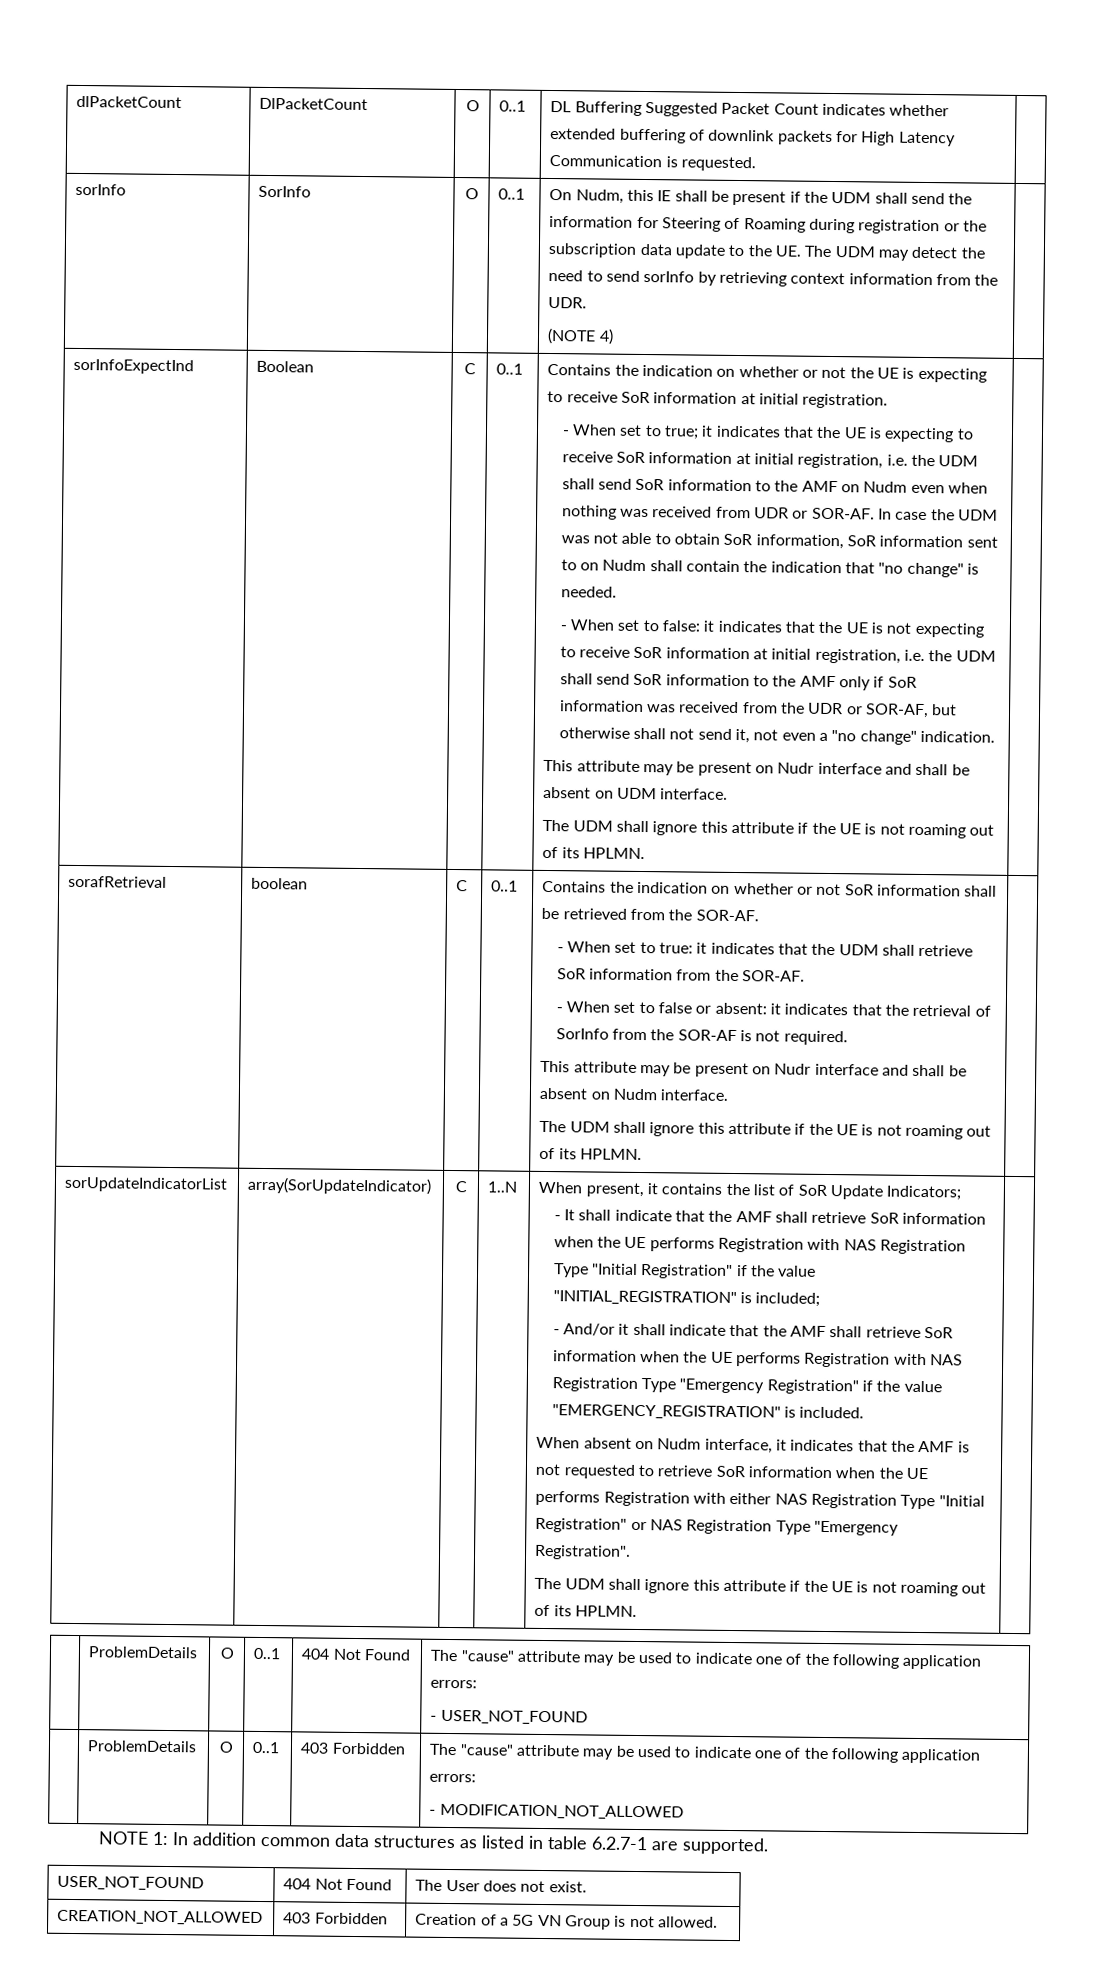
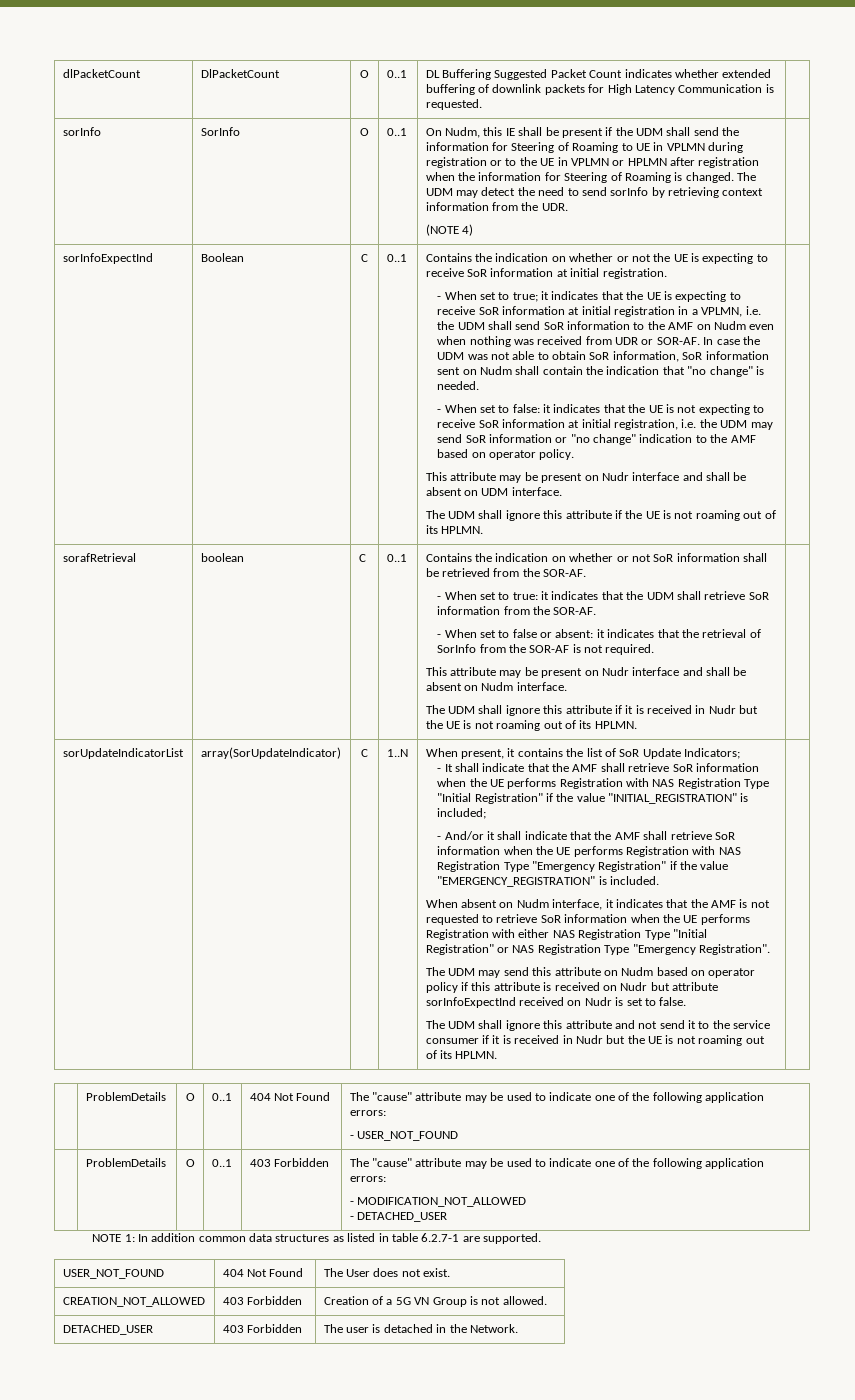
[809,218,988,235] [548,242,802,259] during registration or the subscription data update to the UE. -> [621,142,744,153] [425,157,760,168] [425,172,734,183] to UE in VPLMN during registration or to the UE in VPLMN or HPLMN after registration when the information for Steering of Roaming is changed.
[797,453,884,469] registration, -> [614,306,743,317] registration in a VPLMN,
[560,559,577,571] to -> (461, 371) none
[559,673,917,691] [559,700,958,719] [558,727,996,745] shall send SoR information to the AMF only if SoR information was received from the UDR or SOR-AF, but otherwise shall not send it, not even a "no change" indication. -> [750,422,773,430] [437,434,756,445] [437,449,575,460] may send SoR information or "no change" indication to the AMF based on operator policy.
(806, 1129) none -> [625,705,759,714] it is received in Nudr but
[534,1577,801,1594] // The UDM shall ignore this attribute if -> [425,967,756,978] [425,982,719,993] [425,997,687,1008] [425,1020,771,1031] [425,1035,626,1044] // The UDM may send this attribute on Nudm based on operator policy if this attribute is received on Nudr but attribute sorInfoExpectInd received on Nudr is set to false. // The UDM shall ignore this attribute and not send it to the service consumer if it is received in Nudr but
(684, 1811) none -> [349,1212,448,1222] // - DETACHED_USER
(719, 1922) none -> [62,1325,153,1335] [222,1324,303,1333] [323,1324,518,1333] // DETACHED_USER | 403 Forbidden | The user is detached in the Network.

